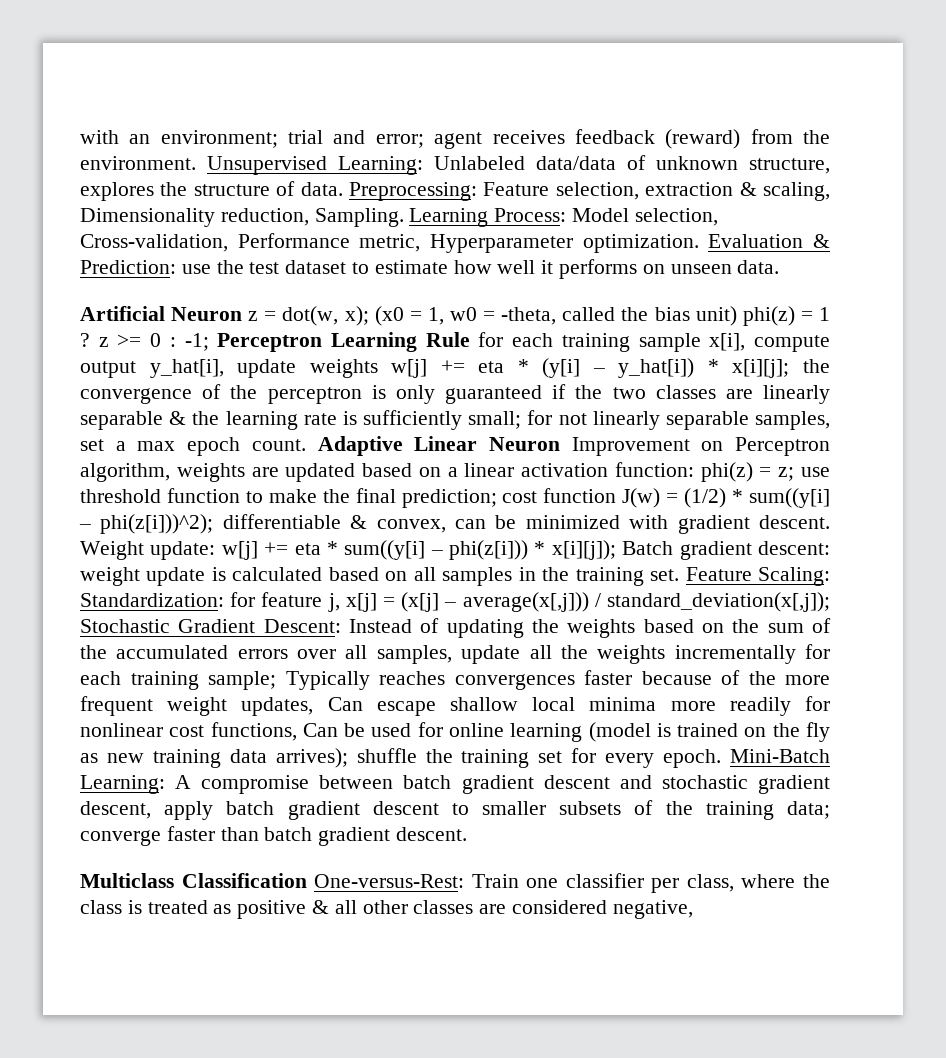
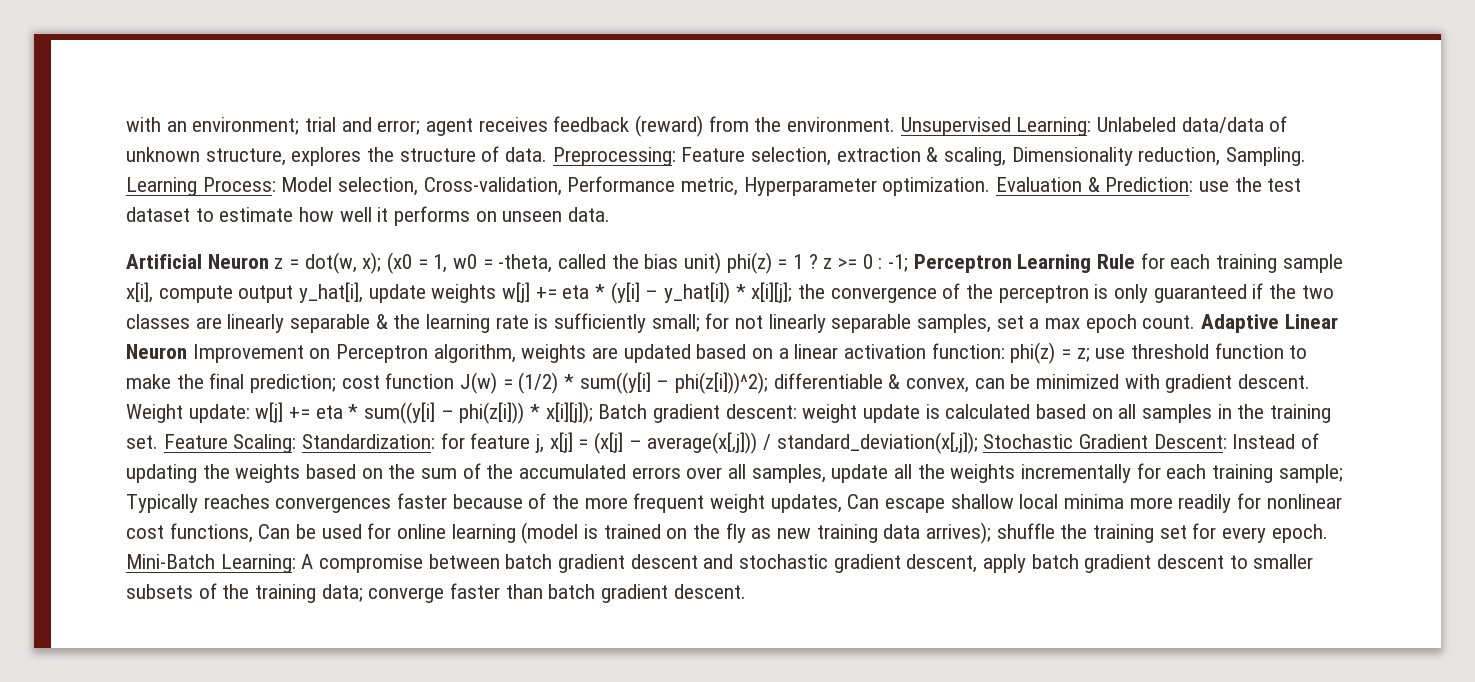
[80,873,830,893] [80,900,693,919] // Multiclass Classification One-versus-Rest: Train one classifier per class, where the class is treated as positive & all other classes are considered negative, -> (746, 591) none

